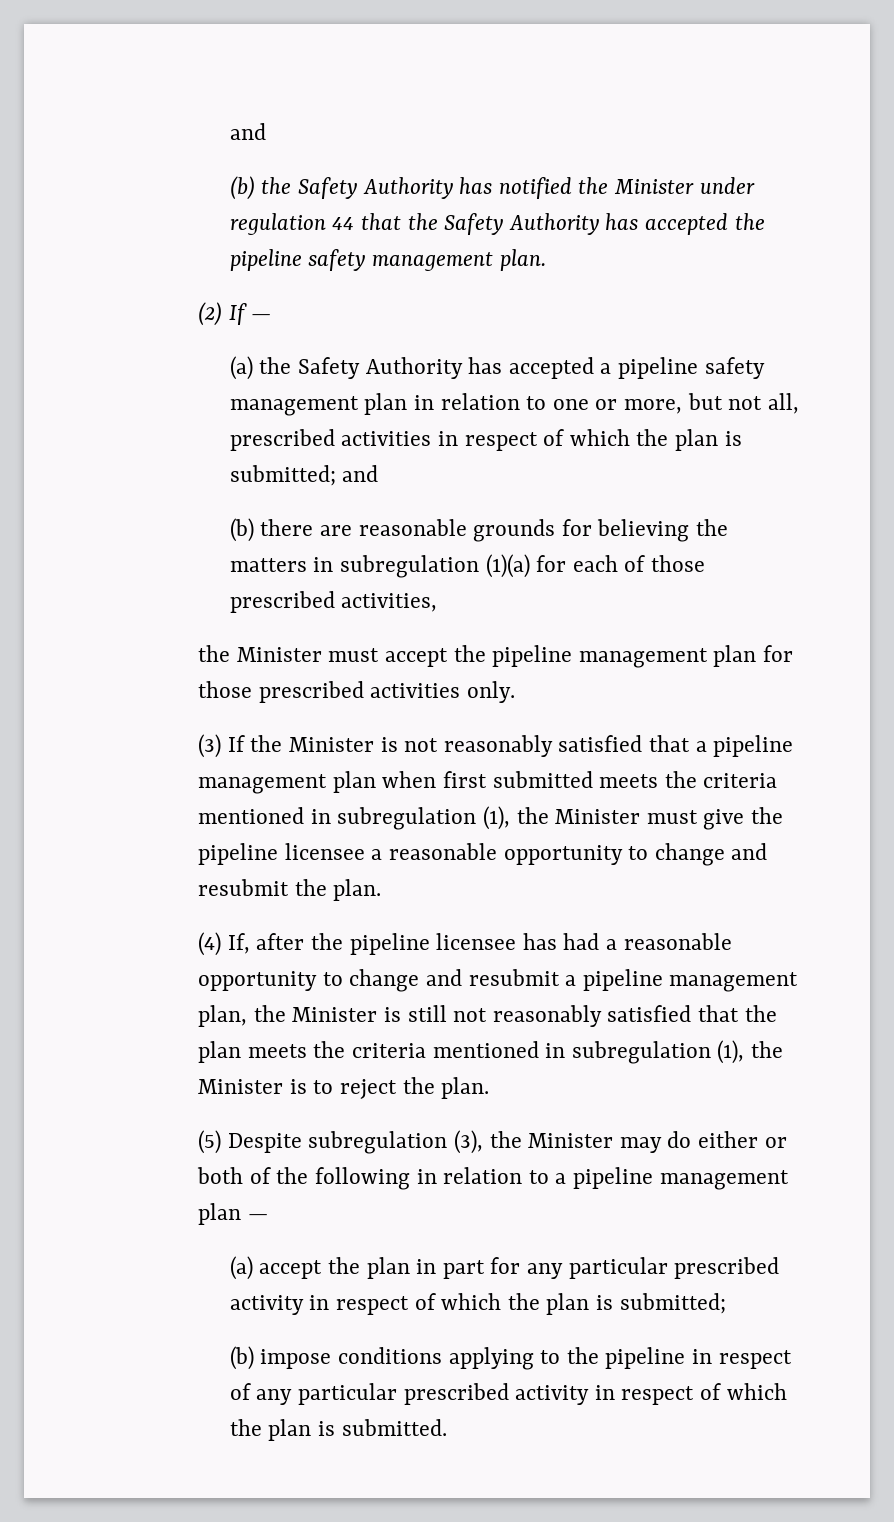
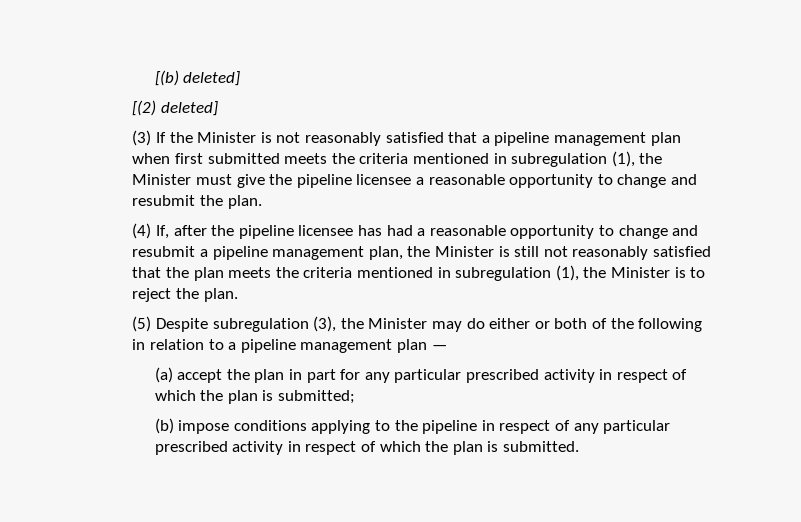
[229,123,266,140] [229,176,755,200] [229,213,765,235] [229,249,546,271] [198,302,272,326] [229,356,765,380] [229,393,799,416] [229,429,742,451] [229,465,379,486] [229,518,729,542] [229,554,706,578] [229,591,438,613] [198,645,794,668] [198,681,516,703] and // (b) the Safety Authority has notified the Minister under regulation 44 that the Safety Authority has accepted the pipeline safety management plan. // (2) If — // (a) the Safety Authority has accepted a pipeline safety management plan in relation to one or more, but not all, prescribed activities in respect of which the plan is submitted; and // (b) there are reasonable grounds for believing the matters in subregulation (1)(a) for each of those prescribed activities, // the Minister must accept the pipeline management plan for those prescribed activities only. -> [154,70,241,86] [132,100,219,116] [(b) deleted] // [(2) deleted]

